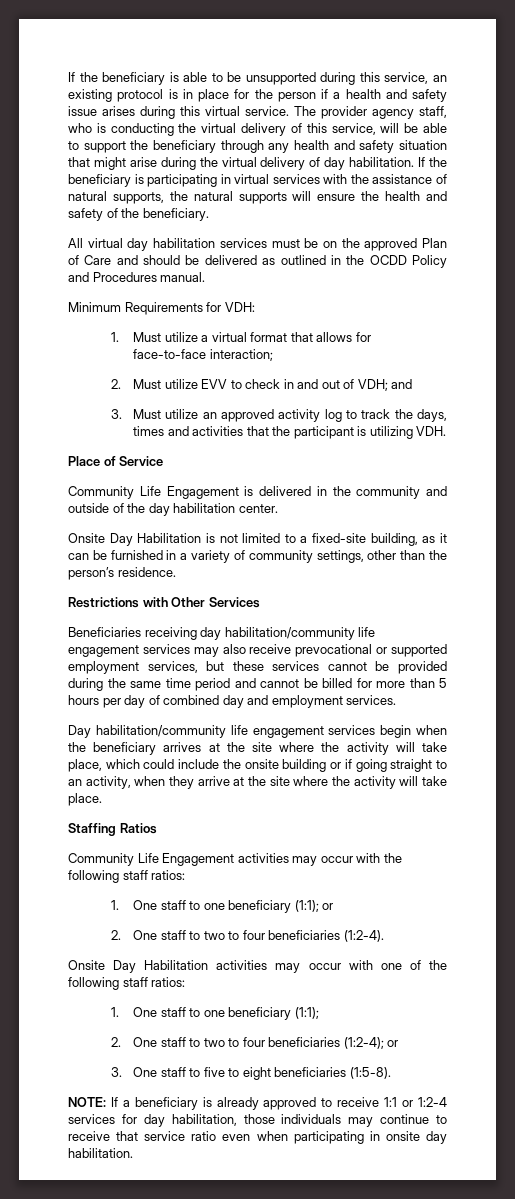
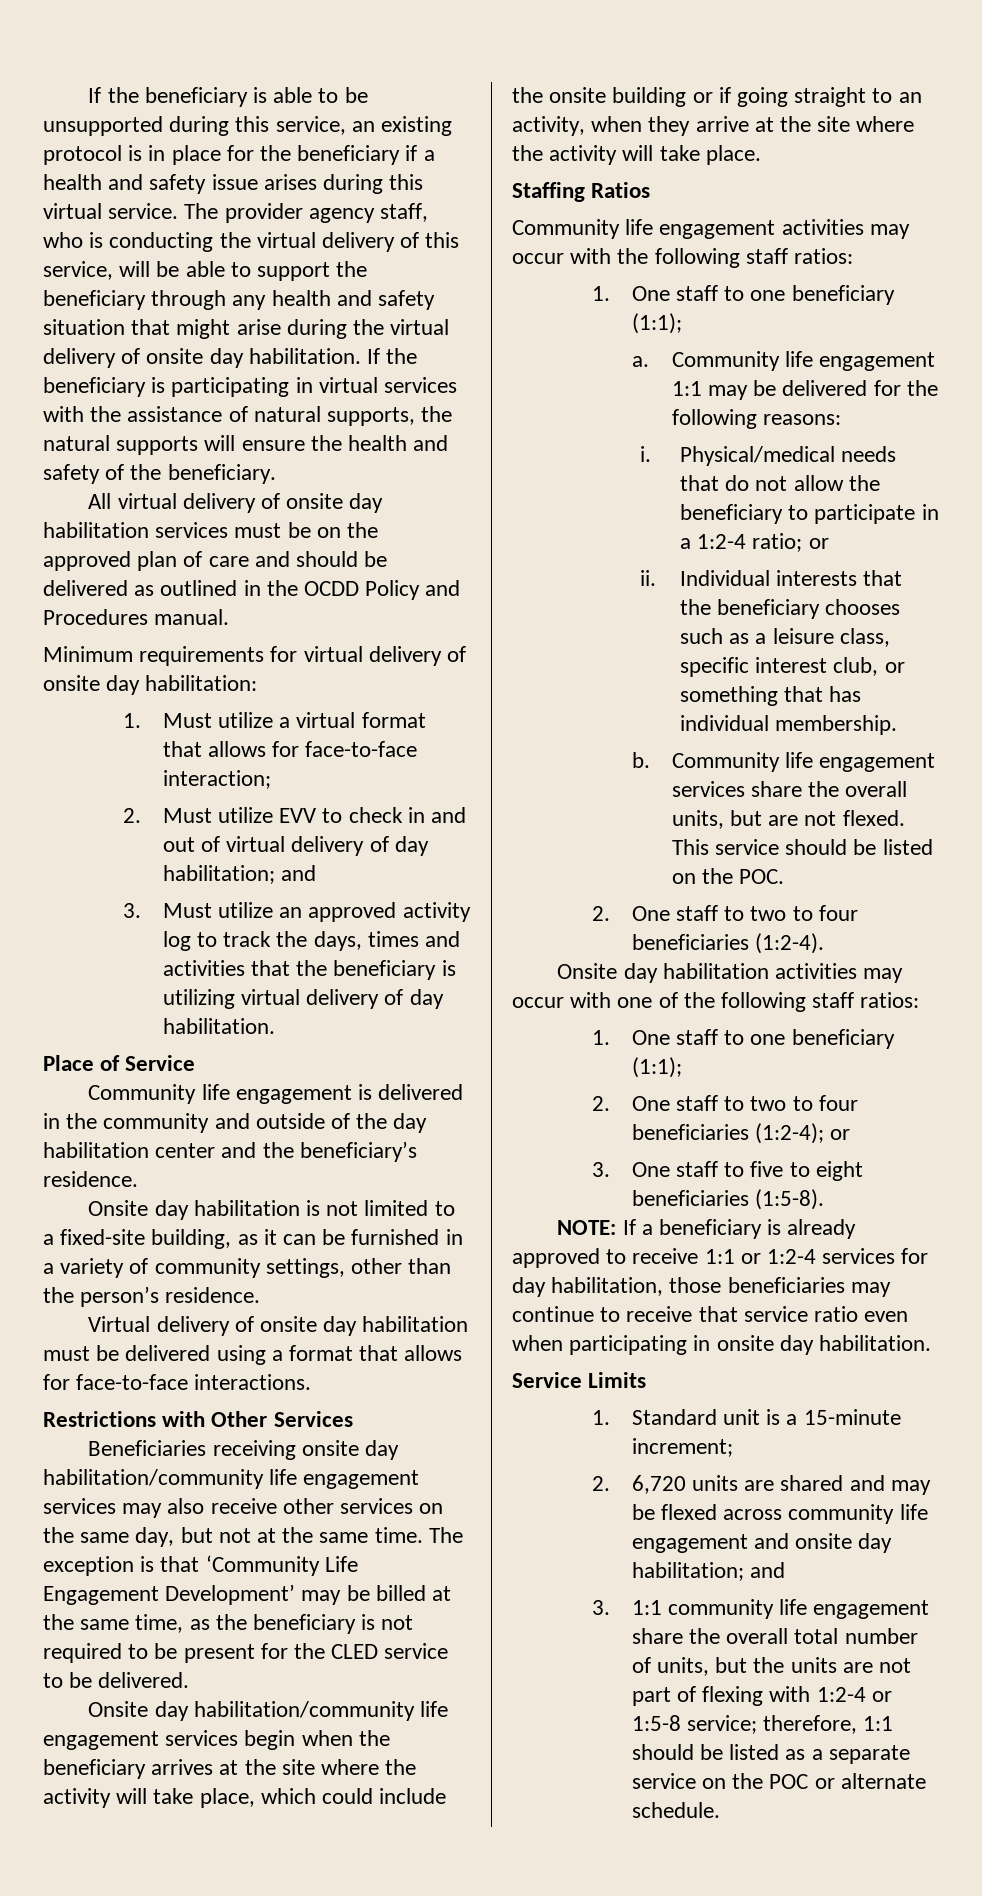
[277,92,316,102] person -> [297,145,401,165] beneficiary
(321, 162) none -> [146,348,204,364] onsite
(123, 243) none -> [182,493,344,513] delivery of onsite
[421,238,447,248] [68,255,112,265] Plan of Care -> [137,551,249,571] plan of care
[124,302,255,315] Requirements for VDH: -> [139,646,467,666] [43,675,258,695] requirements for virtual delivery of onsite day habilitation:
[357,379,388,391] VDH; -> [226,836,429,856] [162,865,275,884] virtual delivery of day habilitation;
[293,426,354,439] participant -> [333,960,437,980] beneficiary
[416,426,447,436] VDH. -> [240,989,444,1009] [162,1018,275,1034] virtual delivery of day habilitation.
[139,486,239,499] Life Engagement -> [201,1084,352,1104] life engagement
[238,504,278,513] [68,533,202,546] center. // Onsite Day Habilitation -> [155,1141,417,1162] [43,1171,138,1187] [88,1200,300,1220] center and the beneficiary’s residence. // Onsite day habilitation
(176, 572) none -> [88,1316,469,1336] [43,1345,463,1365] [43,1374,312,1390] // Virtual delivery of onsite day habilitation must be delivered using a format that allows for face-to-face interactions.
(197, 633) none -> [301,1440,359,1456] onsite
[295,644,447,657] [68,661,447,674] [68,678,447,691] [68,695,397,708] [68,725,91,738] prevocational or supported employment services, but these services cannot be provided during the same time period and cannot be billed for more than 5 hours per day of combined day and employment services. // Day -> [282,1498,444,1514] [43,1527,463,1547] [43,1555,358,1576] [43,1584,452,1605] [43,1614,414,1634] [43,1643,449,1663] [43,1672,190,1688] [88,1701,189,1721] other services on the same day, but not at the same time. The exception is that ‘Community Life Engagement Development’ may be billed at the same time, as the beneficiary is not required to be present for the CLED service to be delivered. // Onsite day
[137,853,235,866] Life Engagement -> [625,219,776,239] life engagement
[322,903,334,910] or -> [631,351,936,371] [671,380,938,400] [671,409,841,429] [640,446,897,466] [680,475,880,491] [680,504,939,524] [680,533,829,552] [640,570,903,586] [680,599,901,619] [680,628,890,647] [680,657,905,677] [680,686,862,706] [680,715,898,735] [631,752,936,772] [671,781,908,797] [671,810,905,829] [671,839,933,855] [671,868,785,884] // a. Community life engagement 1:1 may be delivered for the following reasons: // i. Physical/medical needs that do not allow the beneficiary to participate in a 1:2-4 ratio; or // ii. Individual interests that the beneficiary chooses such as a leisure class, specific interest club, or something that has individual membership. // b. Community life engagement services share the overall units, but are not flexed. This service should be listed on the POC.
[113,960,209,973] Day Habilitation -> [623,963,769,983] day habilitation
[281,1114,342,1124] individuals -> [727,1277,845,1293] beneficiaries
(133, 1153) none -> [512,1372,647,1388] [591,1409,901,1425] [631,1438,733,1457] [591,1475,931,1495] [631,1504,928,1524] [631,1533,893,1553] [631,1562,785,1581] [591,1599,930,1619] [631,1628,918,1644] [631,1657,912,1676] [631,1686,892,1706] [631,1715,894,1734] [631,1744,910,1764] [631,1773,926,1789] [631,1802,720,1818] // Service Limits // 1. Standard unit is a 15-minute increment; // 2. 6,720 units are shared and may be flexed across community life engagement and onsite day habilitation; and // 3. 1:1 community life engagement share the overall total number of units, but the units are not part of flexing with 1:2-4 or 1:5-8 service; therefore, 1:1 should be listed as a separate service on the POC or alternate schedule.

